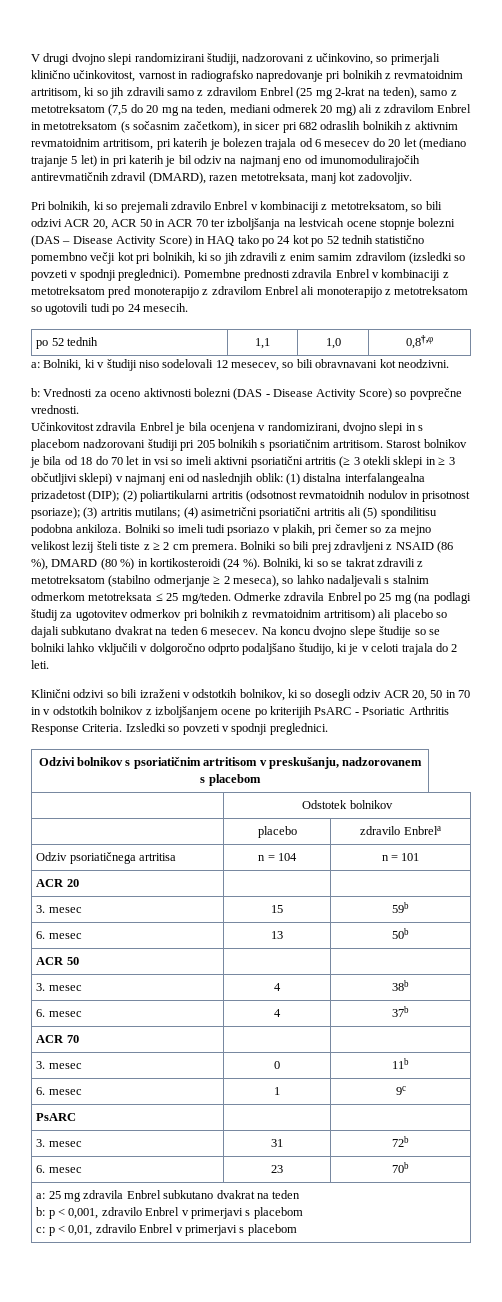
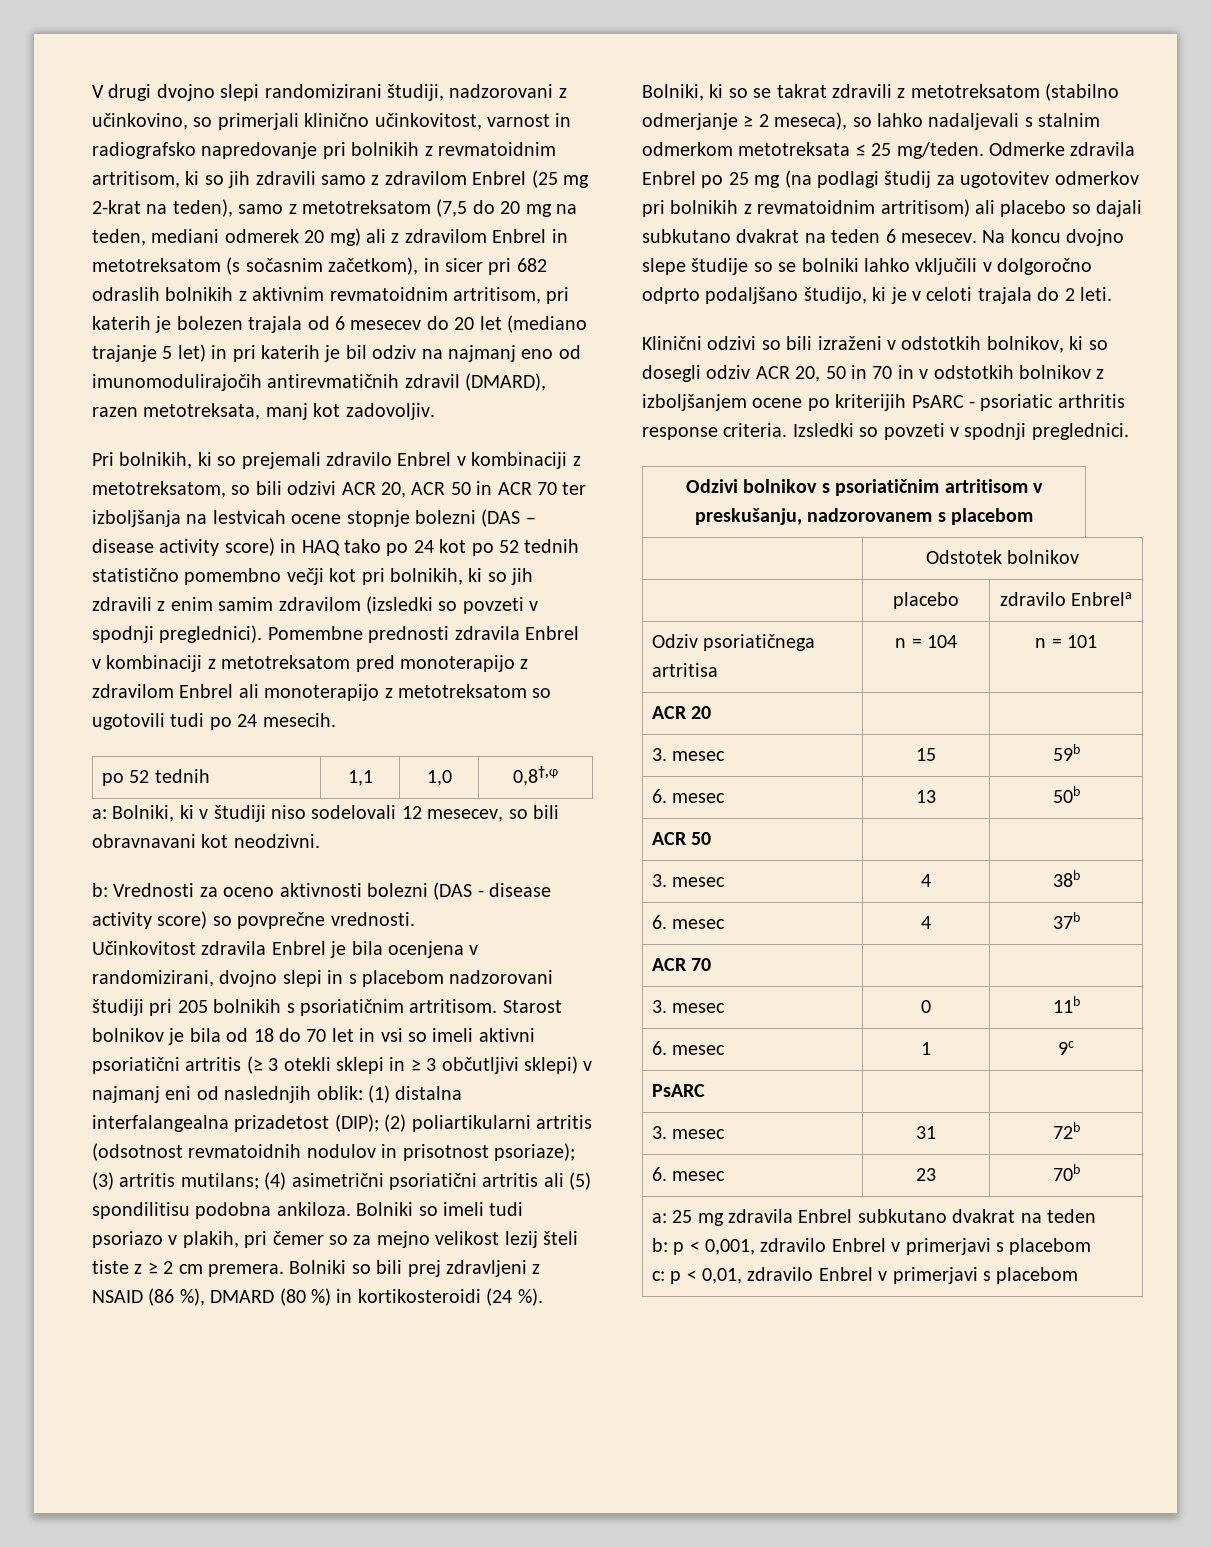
[72,235,192,247] Disease Activity Score) -> [92,538,275,556] disease activity score)
[273,388,392,400] Disease Activity Score) -> [489,883,552,897] [92,911,208,929] disease activity score)
[362,706,449,715] [31,724,123,735] Psoriatic Arthritis Response Criteria. -> [980,394,1125,411] [642,423,788,440] psoriatic arthritis response criteria.

